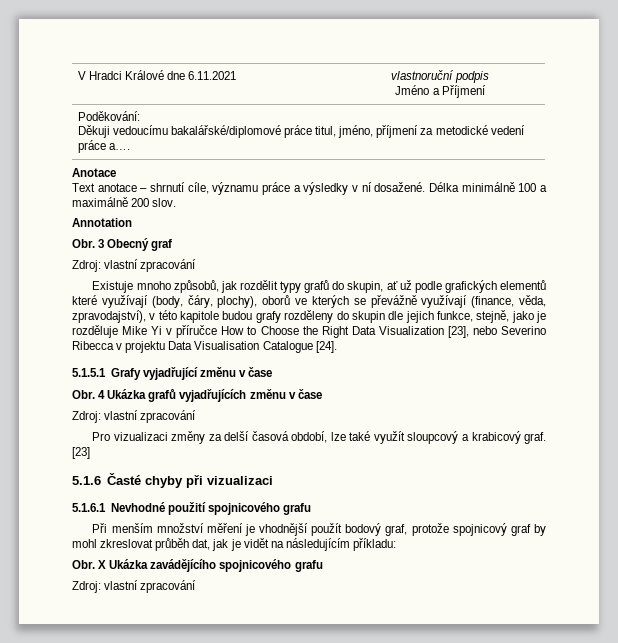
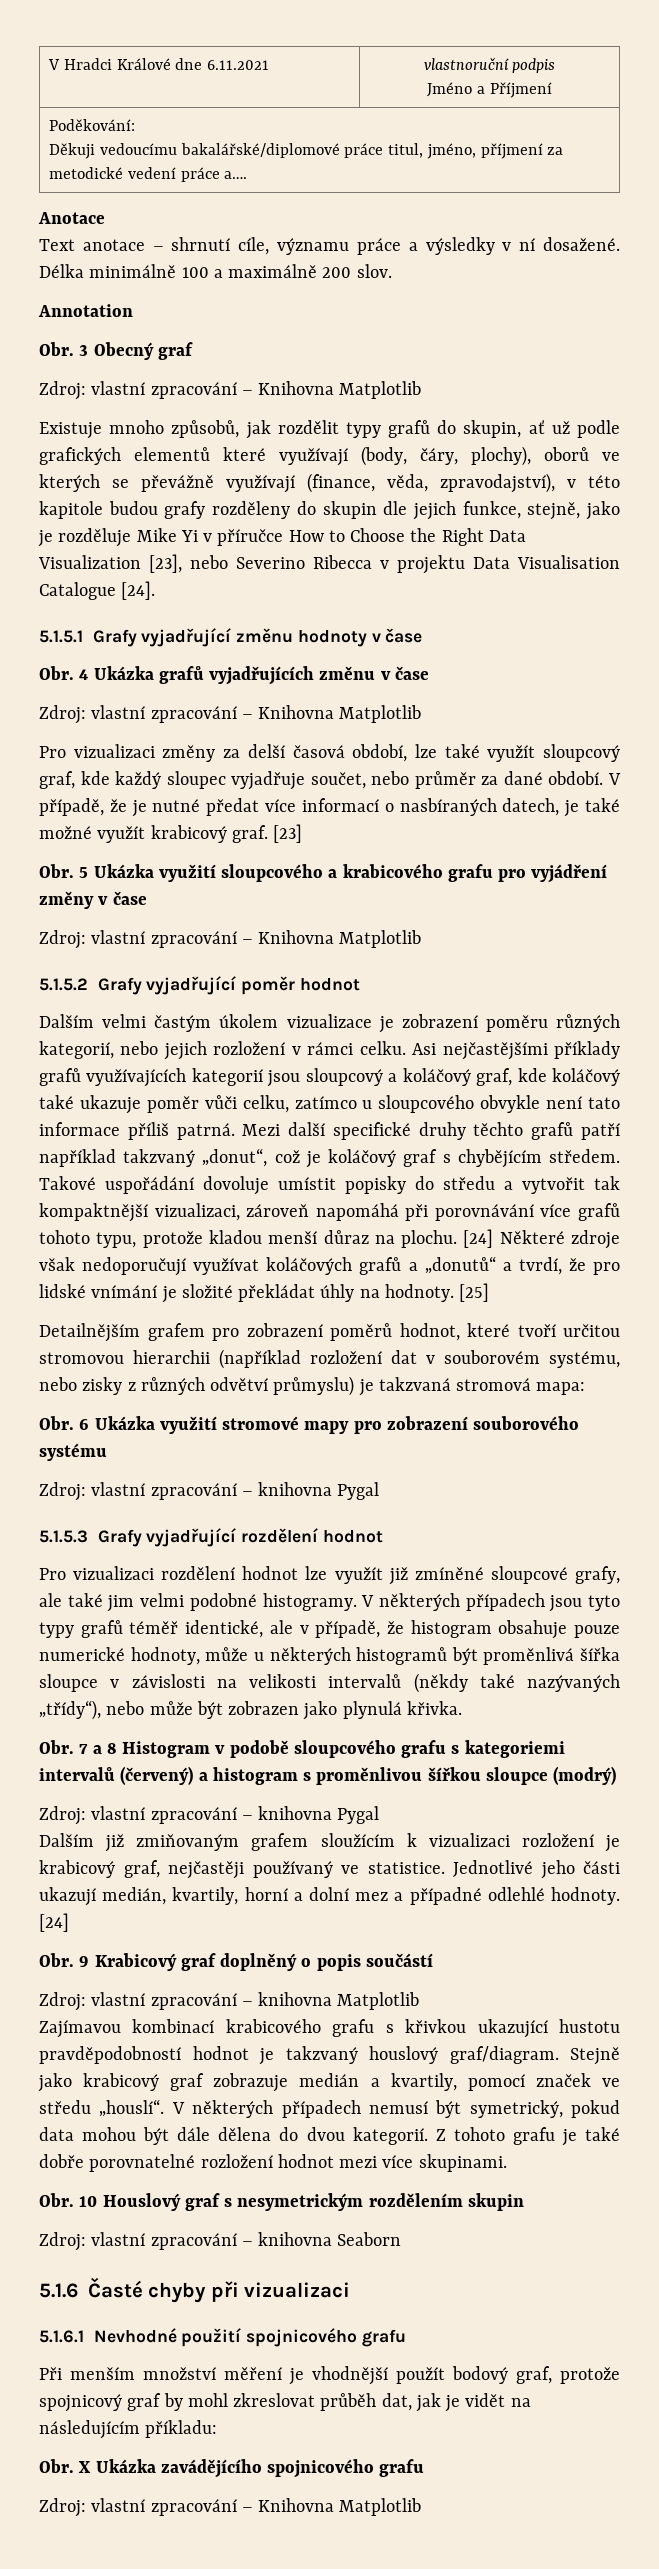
(197, 265) none -> [241,381,422,399] – Knihovna Matplotlib
(236, 372) none -> [297,630,367,647] hodnoty
(197, 416) none -> [241,705,422,723] – Knihovna Matplotlib
[461,431,547,444] [72,447,90,459] a krabicový graf. [23] -> [39,771,621,790] [39,798,621,817] [39,824,303,843] [39,864,608,883] [39,891,147,909] [39,930,422,949] [39,976,360,995] [39,1014,620,1033] [39,1041,621,1060] [39,1068,621,1087] [39,1095,620,1114] [39,1122,620,1140] [39,1148,620,1168] [39,1176,620,1195] [39,1203,620,1222] [39,1229,620,1249] [39,1256,621,1276] [39,1283,490,1303] [39,1323,620,1342] [39,1349,620,1369] [39,1376,586,1396] [39,1416,580,1434] [39,1443,107,1461] [39,1482,380,1501] [39,1528,383,1547] [39,1566,620,1585] [39,1593,620,1612] [39,1620,620,1639] [39,1647,620,1665] [39,1673,620,1693] [39,1700,462,1720] [39,1740,565,1758] [39,1766,617,1785] [39,1806,380,1825] [39,1833,620,1852] [39,1860,620,1879] [39,1887,620,1906] [39,1913,69,1932] [39,1953,433,1971] [39,1992,420,2011] [39,2019,621,2038] [39,2046,620,2065] [38,2073,620,2092] [39,2099,620,2118] [39,2127,620,2146] [39,2154,507,2172] [39,2193,524,2211] [39,2232,402,2251] graf, kde každý sloupec vyjadřuje součet, nebo průměr za dané období. V případě, že je nutné předat více informací o nasbíraných datech, je také možné využít krabicový graf. [23] // Obr. 5 Ukázka využití sloupcového a krabicového grafu pro vyjádření změny v čase // Zdroj: vlastní zpracování – Knihovna Matplotlib // 5.1.5.2 Grafy vyjadřující poměr hodnot // Dalším velmi častým úkolem vizualizace je zobrazení poměru různých kategorií, nebo jejich rozložení v rámci celku. Asi nejčastějšími příklady grafů využívajících kategorií jsou sloupcový a koláčový graf, kde koláčový také ukazuje poměr vůči celku, zatímco u sloupcového obvykle není tato informace příliš patrná. Mezi další specifické druhy těchto grafů patří například takzvaný „donut“, což je koláčový graf s chybějícím středem. Takové uspořádání dovoluje umístit popisky do středu a vytvořit tak kompaktnější vizualizaci, zároveň napomáhá při porovnávání více grafů tohoto typu, protože kladou menší důraz na plochu. [24] Některé zdroje však nedoporučují využívat koláčových grafů a „donutů“ a tvrdí, že pro lidské vnímání je složité překládat úhly na hodnoty. [25] // Detailnějším grafem pro zobrazení poměrů hodnot, které tvoří určitou stromovou hierarchii (například rozložení dat v souborovém systému, nebo zisky z různých odvětví průmyslu) je takzvaná stromová mapa: // Obr. 6 Ukázka využití stromové mapy pro zobrazení souborového systému // Zdroj: vlastní zpracování – knihovna Pygal // 5.1.5.3 Grafy vyjadřující rozdělení hodnot // Pro vizualizaci rozdělení hodnot lze využít již zmíněné sloupcové grafy, ale také jim velmi podobné histogramy. V některých případech jsou tyto typy grafů téměř identické, ale v případě, že histogram obsahuje pouze numerické hodnoty, může u některých histogramů být proměnlivá šířka sloupce v závislosti na velikosti intervalů (někdy také nazývaných „třídy“), nebo může být zobrazen jako plynulá křivka. // Obr. 7 a 8 Histogram v podobě sloupcového grafu s kategoriemi intervalů (červený) a histogram s proměnlivou šířkou sloupce (modrý) // Zdroj: vlastní zpracování – knihovna Pygal // Dalším již zmiňovaným grafem sloužícím k vizualizaci rozložení je krabicový graf, nejčastěji používaný ve statistice. Jednotlivé jeho části ukazují medián, kvartily, horní a dolní mez a případné odlehlé hodnoty. [24] // Obr. 9 Krabicový graf doplněný o popis součástí // Zdroj: vlastní zpracování – knihovna Matplotlib // Zajímavou kombinací krabicového grafu s křivkou ukazující hustotu pravděpodobností hodnot je takzvaný houslový graf/diagram. Stejně jako krabicový graf zobrazuje medián a kvartily, pomocí značek ve středu „houslí“. V některých případech nemusí být symetrický, pokud data mohou být dále dělena do dvou kategorií. Z tohoto grafu je také dobře porovnatelné rozložení hodnot mezi více skupinami. // Obr. 10 Houslový graf s nesymetrickým rozdělením skupin // Zdroj: vlastní zpracování – knihovna Seaborn
(197, 586) none -> [241,2498,422,2516] – Knihovna Matplotlib

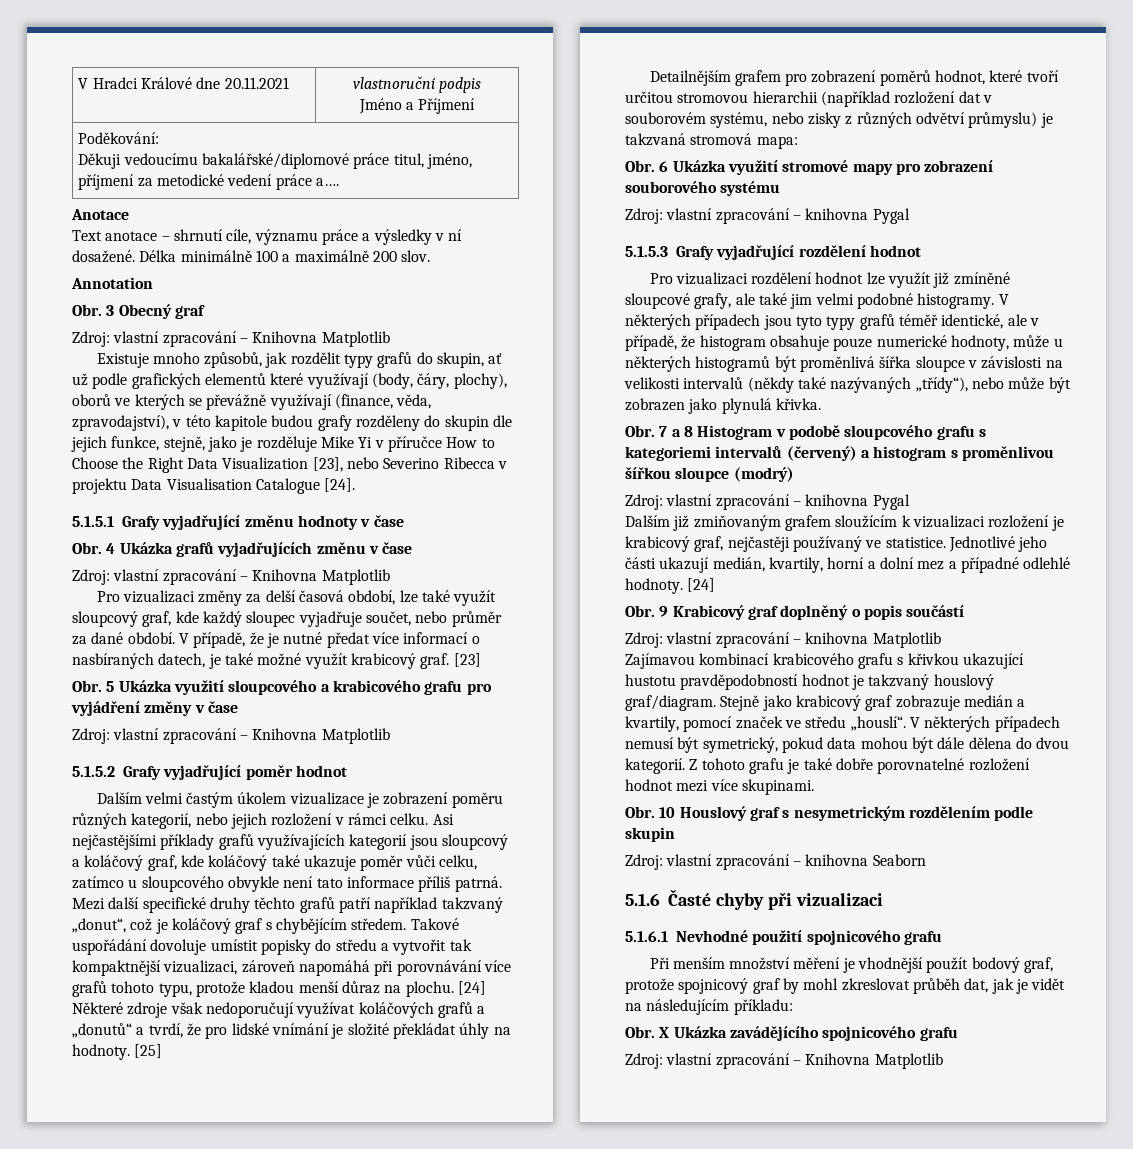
[207,60,270,70] 6.11.2021 -> [224,77,289,89] 20.11.2021
(463, 2200) none -> [994,806,1034,821] podle

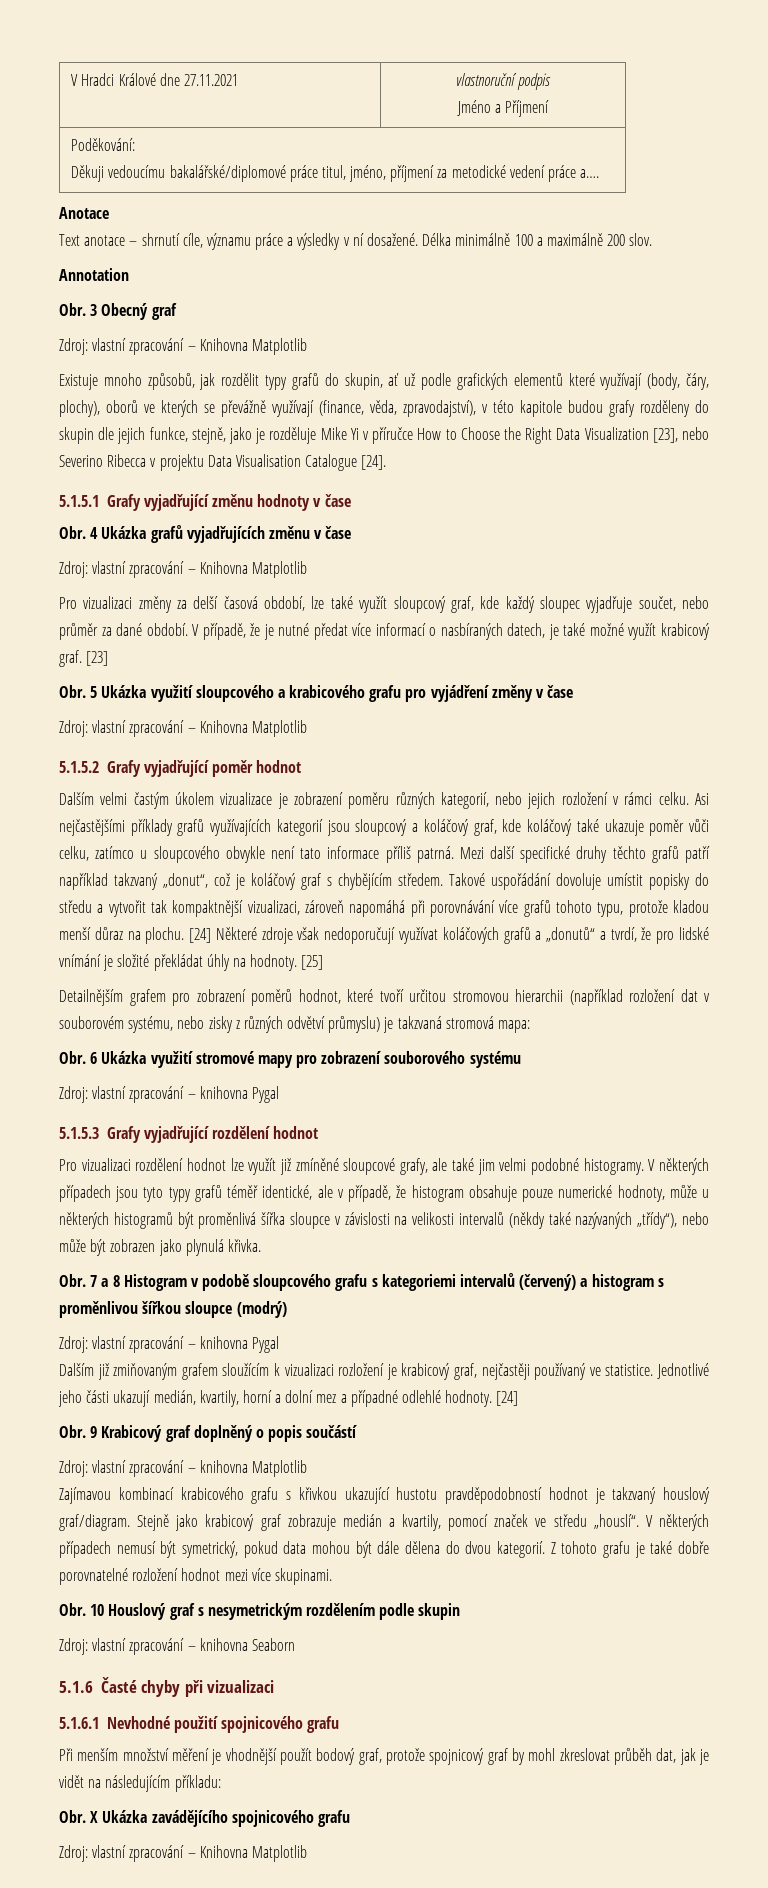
[224,77,289,89] 20.11.2021 -> [183,74,238,86] 27.11.2021

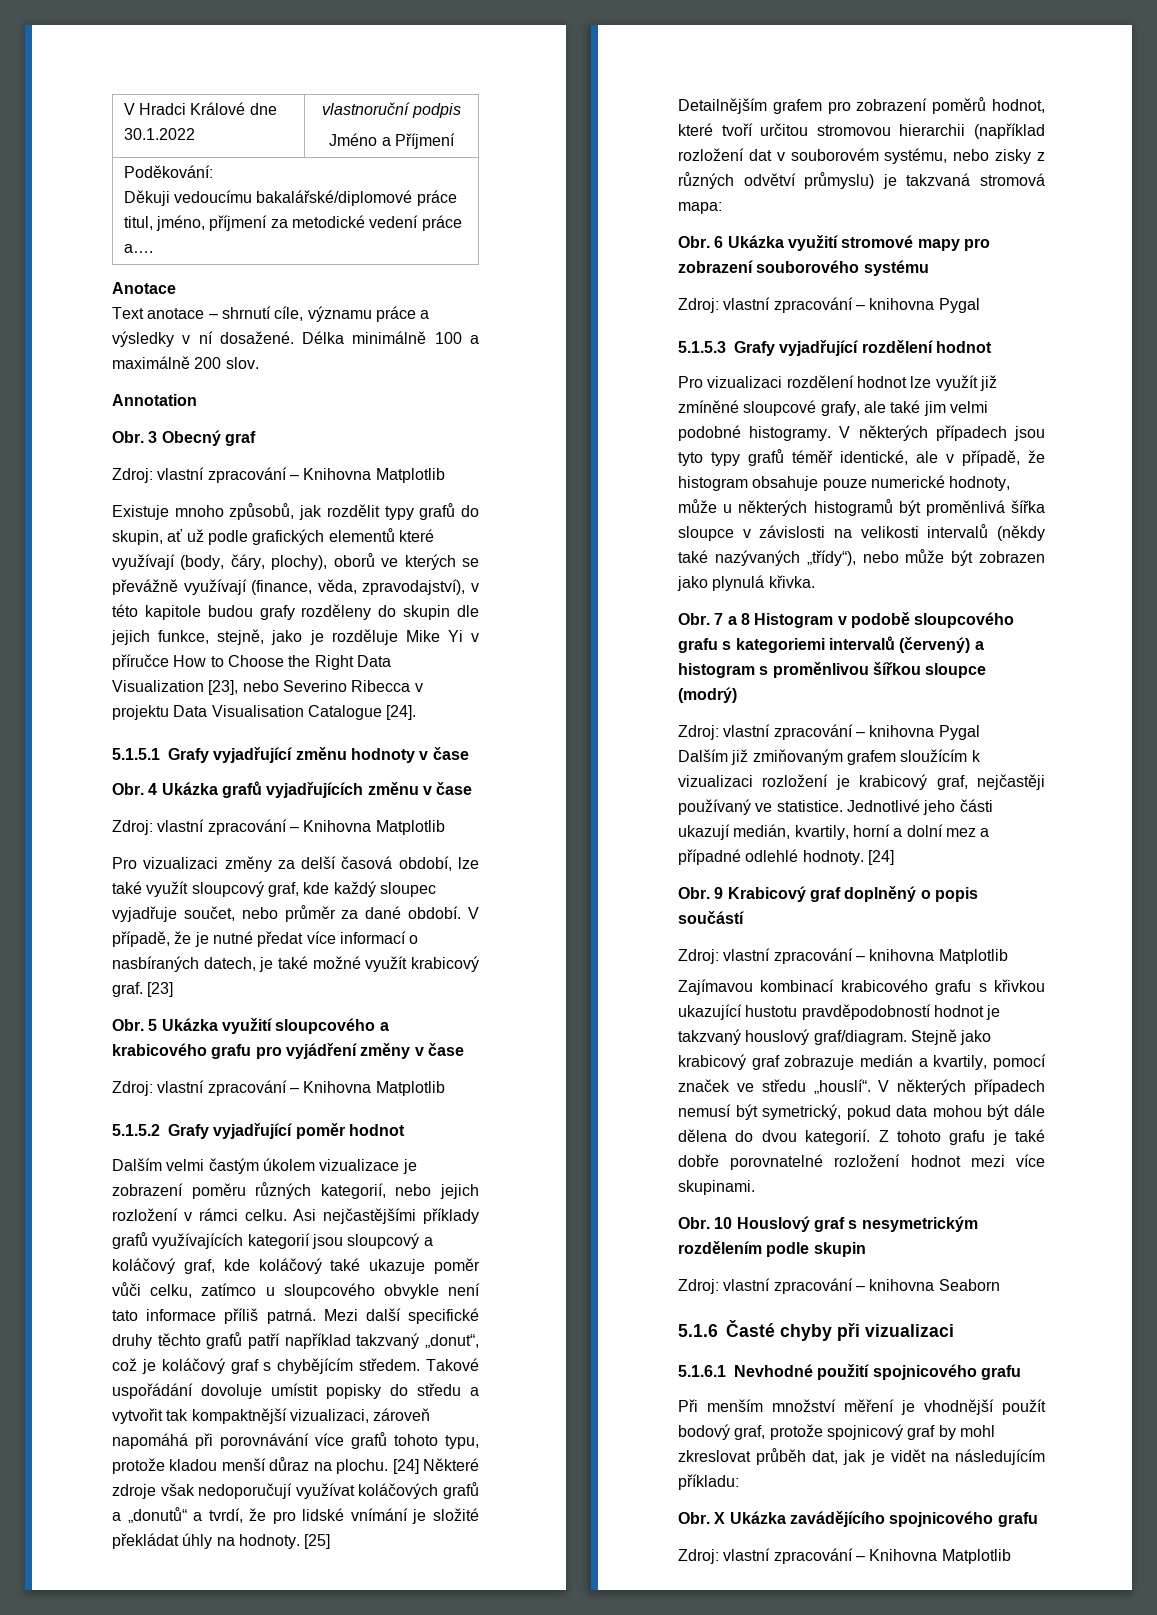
[183,74,238,86] 27.11.2021 -> [123,128,195,140] 30.1.2022

